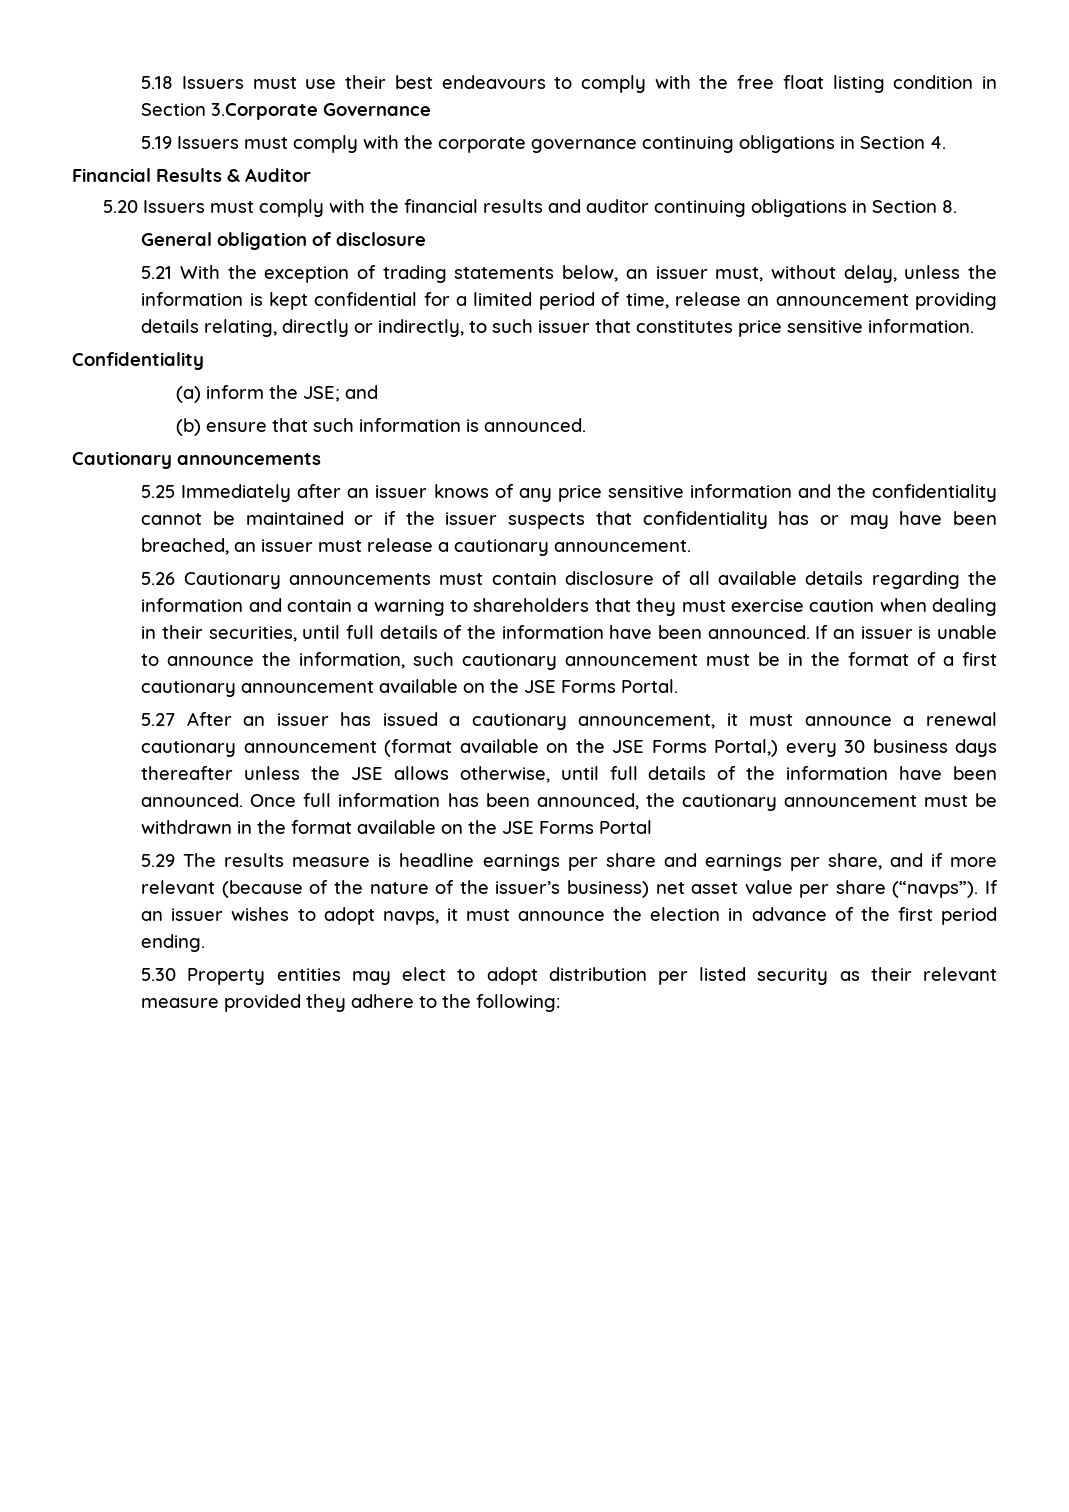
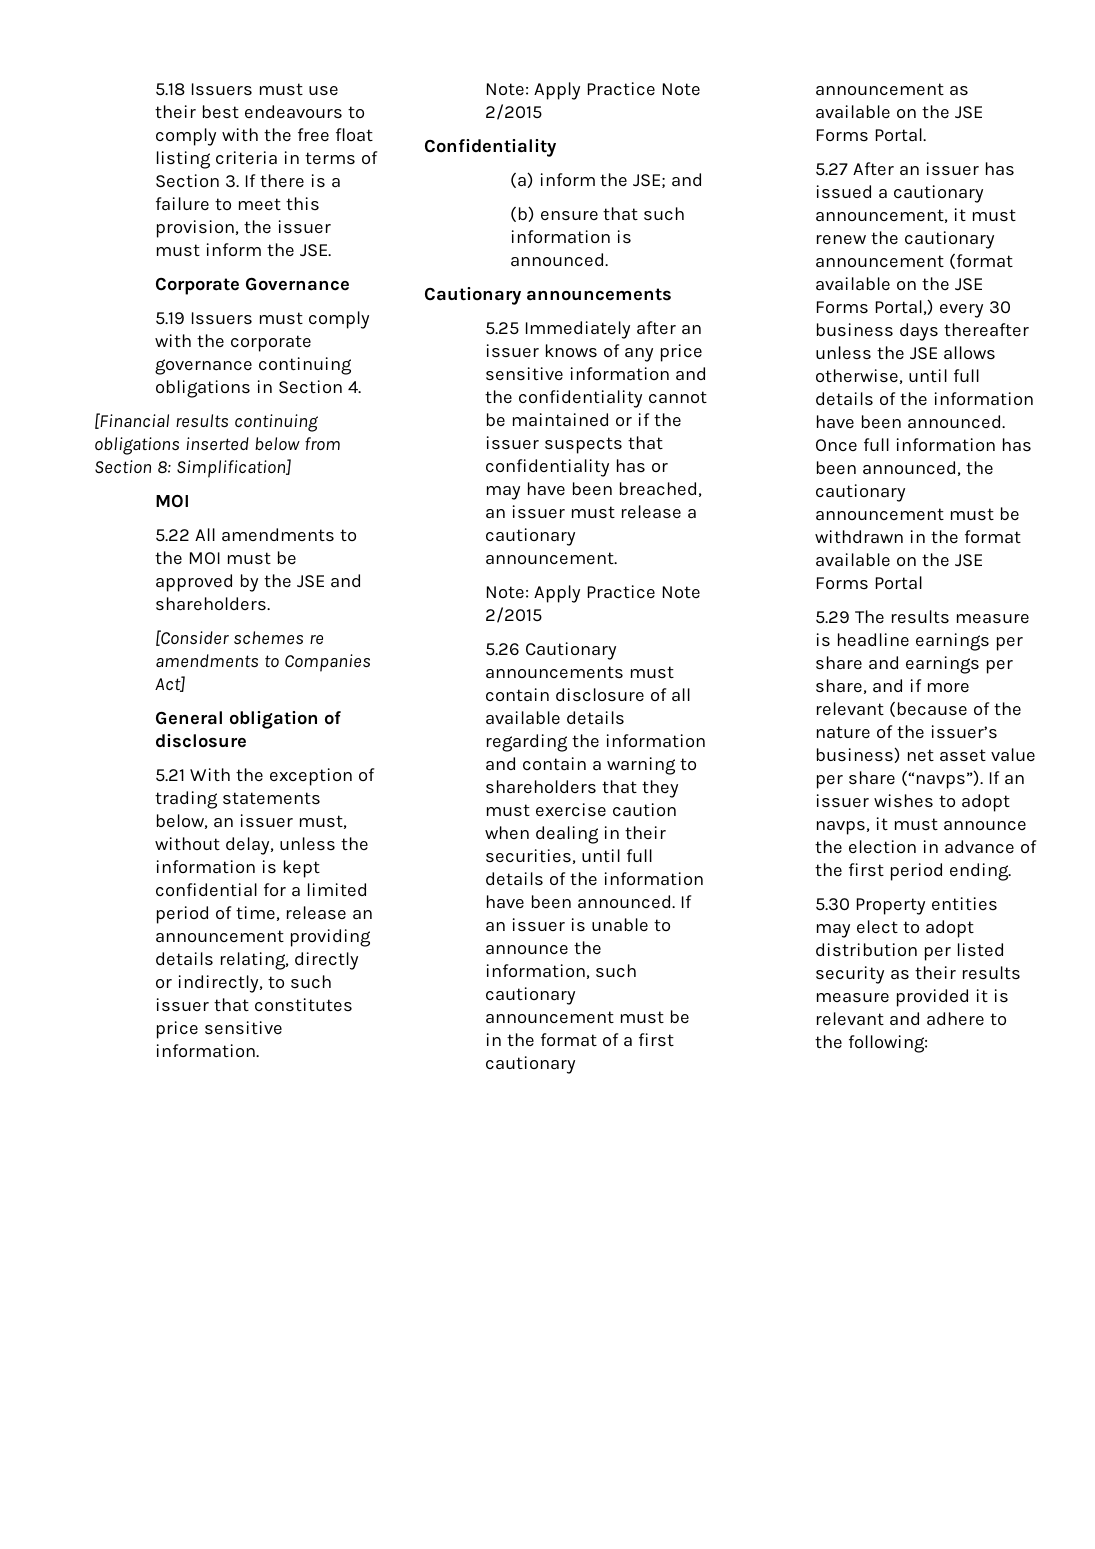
[893,75,998,89] [141,103,319,120] condition in Section 3.Corporate -> [215,151,379,165] [155,174,342,188] [155,197,321,211] [155,220,332,238] [155,243,332,257] [155,277,241,295] criteria in terms of Section 3. If there is a failure to meet this provision, the issuer must inform the JSE. // Corporate
[72,168,311,182] [102,199,957,217] Financial Results & Auditor // 5.20 Issuers must comply with the financial results and auditor continuing obligations in Section 8. -> [94,413,318,432] [94,437,341,455] [94,459,291,478] [155,494,191,508] [155,528,358,542] [155,551,298,565] [155,574,363,592] [155,597,271,611] [155,630,325,646] [155,654,372,672] [155,676,186,692] [Financial results continuing obligations inserted below from Section 8: Simplification] // MOI // 5.22 All amendments to the MOI must be approved by the JSE and shareholders. // [Consider schemes re amendments to Companies Act]
(975, 326) none -> [485,82,702,100] [485,104,543,120] // Note: Apply Practice Note 2/2015
(692, 546) none -> [485,585,702,603] [485,607,543,623] // Note: Apply Practice Note 2/2015
(375, 687) none -> [949,85,970,96] as
[804,712,998,726] announce a renewal -> [815,231,900,245] renew the
[922,967,997,981] relevant -> [961,966,1022,980] results
[306,994,347,1012] they -> [975,989,1010,1003] [815,1012,922,1026] it is relevant and

